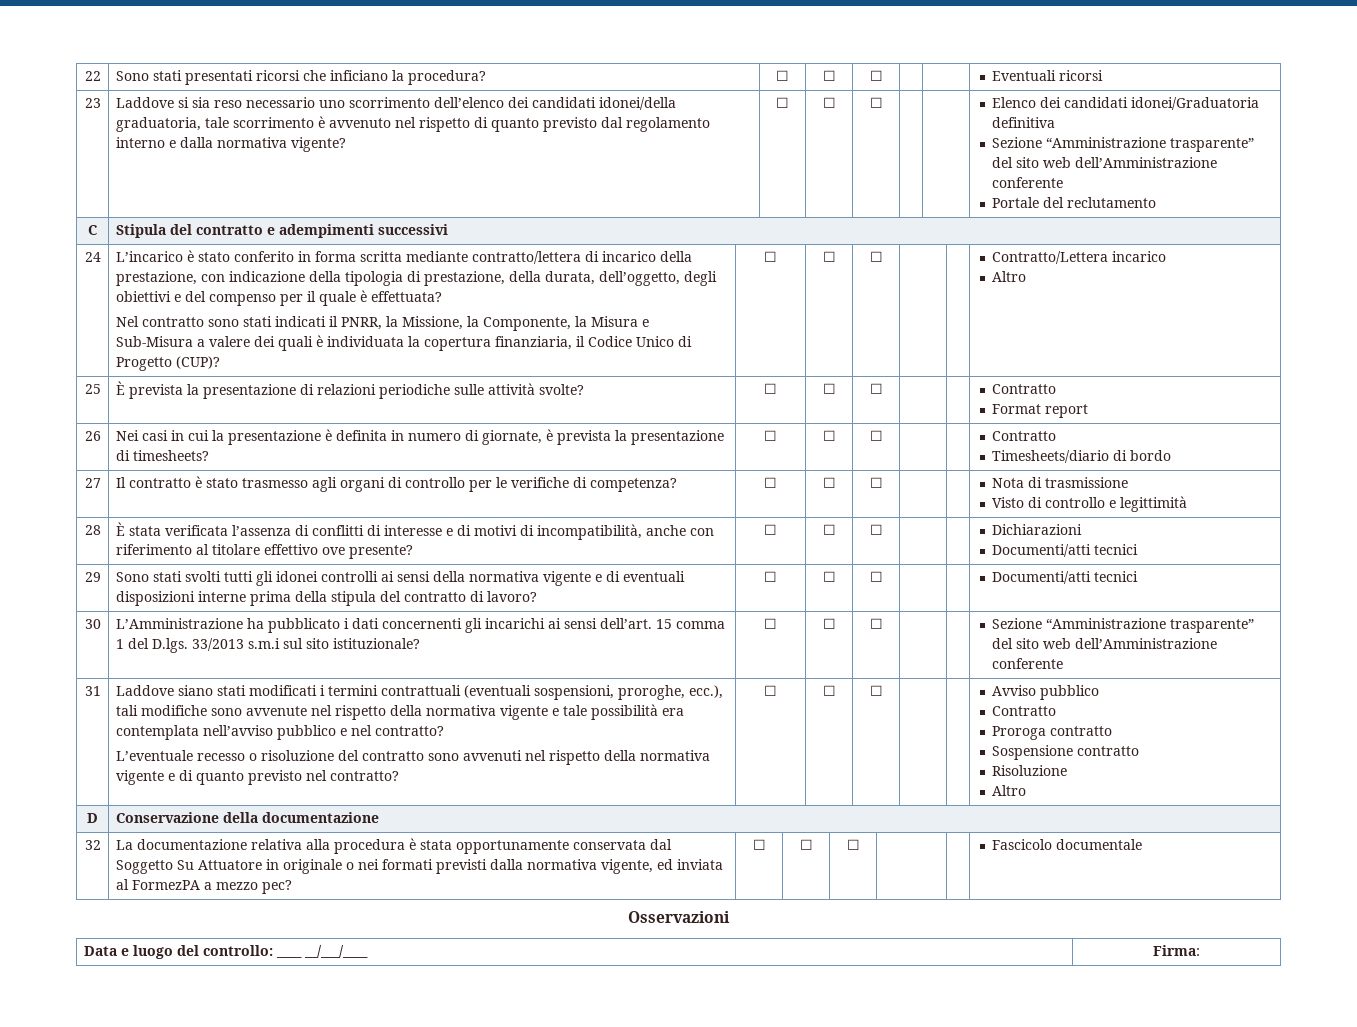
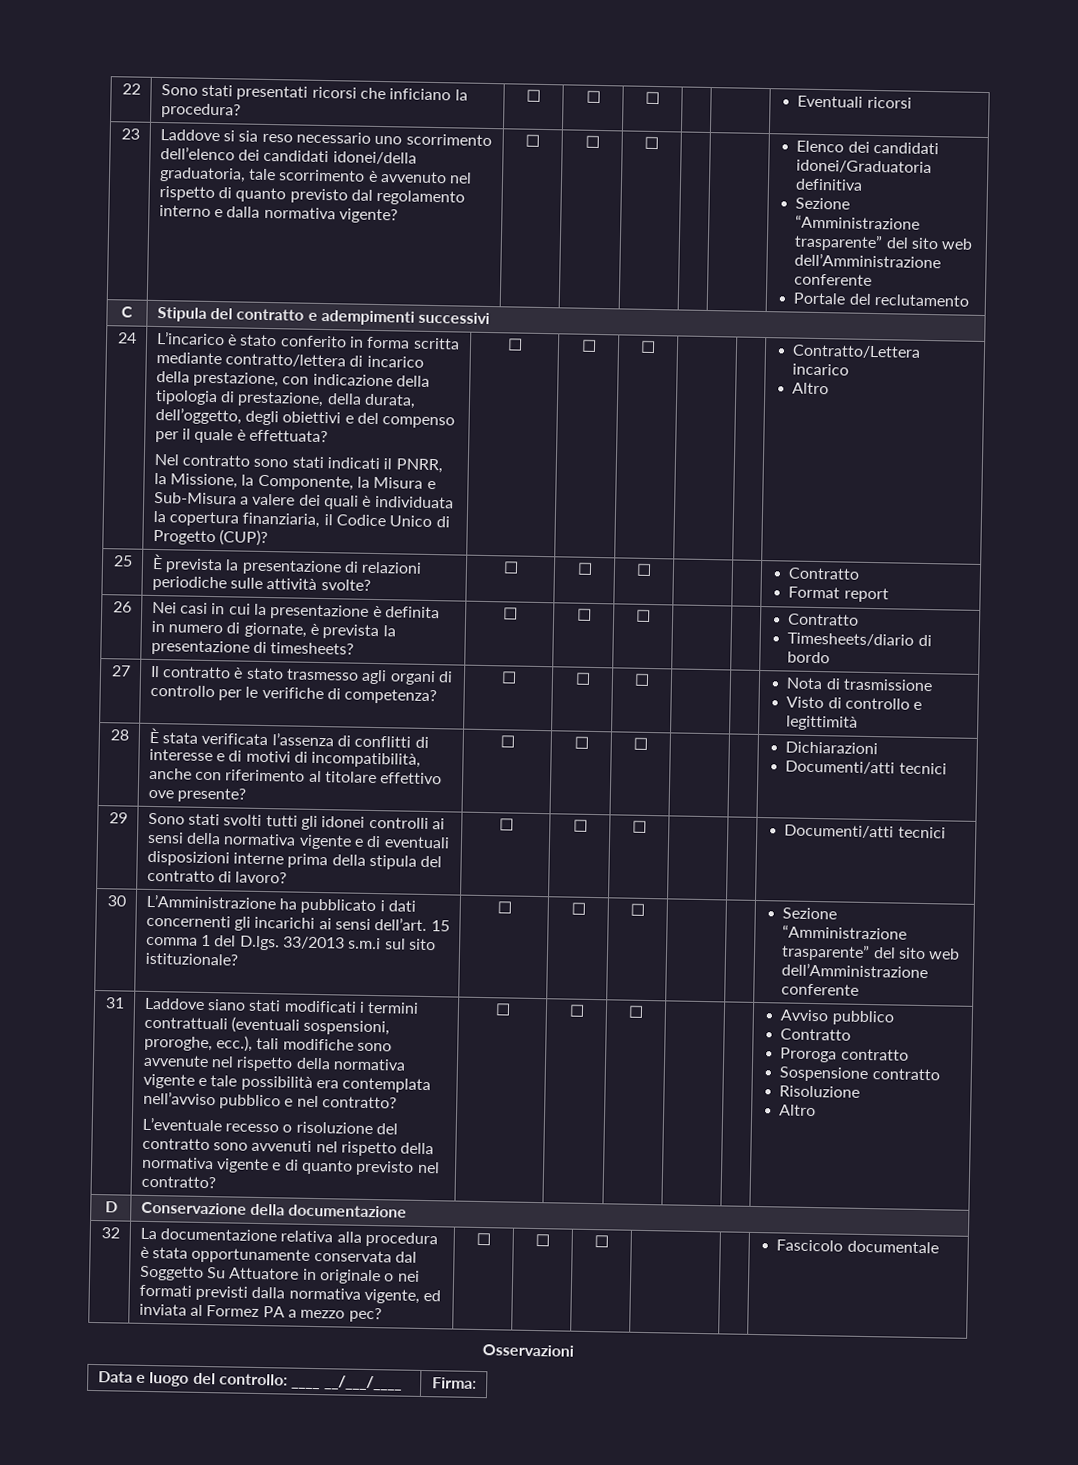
[131,880,200,890] FormezPA -> [206,1305,285,1318] Formez PA

